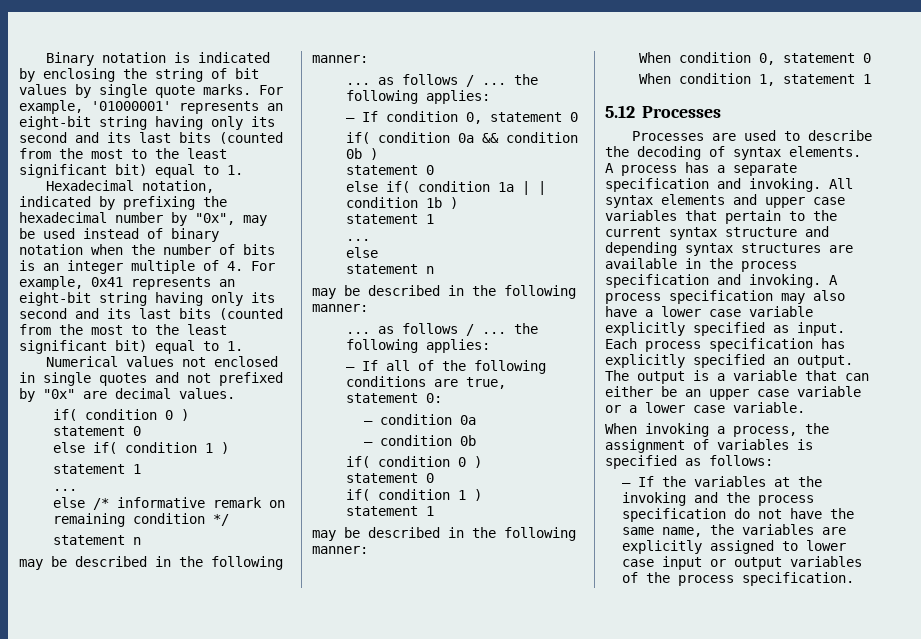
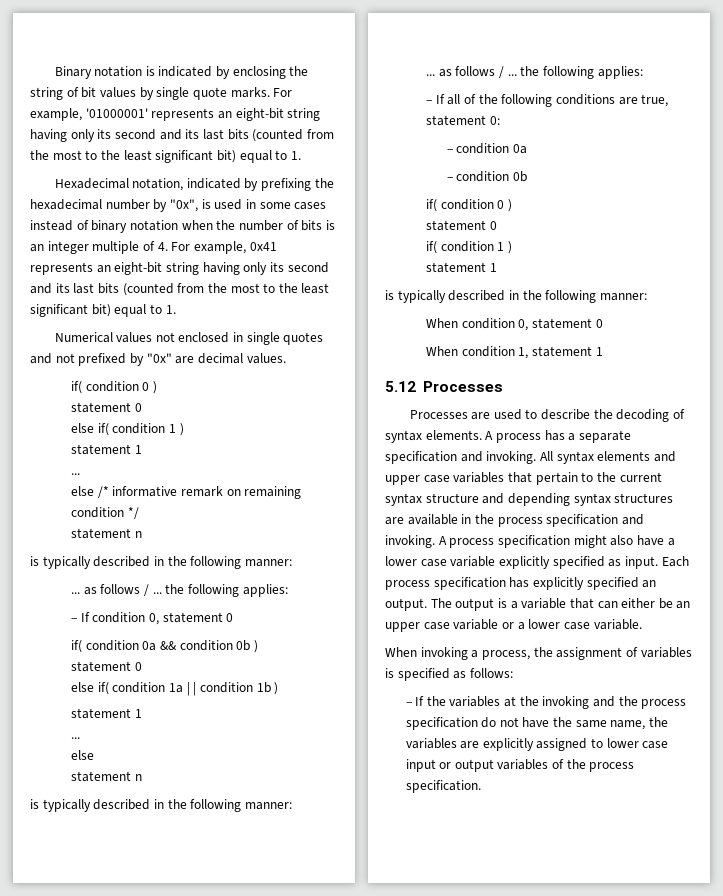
[243,215,267,226] [19,228,75,239] may be used -> [201,199,327,210] is used in some cases
[19,556,67,570] may be -> [30,556,91,569] is typically
[312,285,360,299] may be -> [30,799,91,812] is typically
[312,527,360,541] may be -> [385,290,446,303] is typically
[781,293,805,304] may -> [573,535,607,548] might

